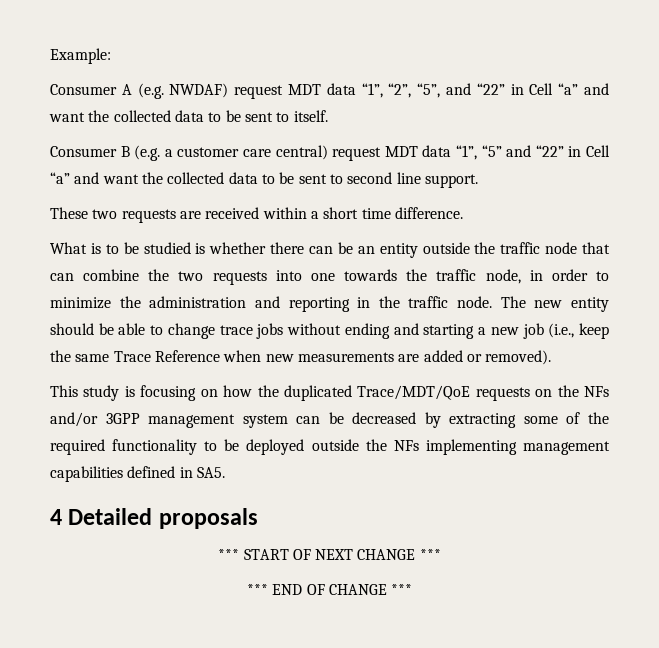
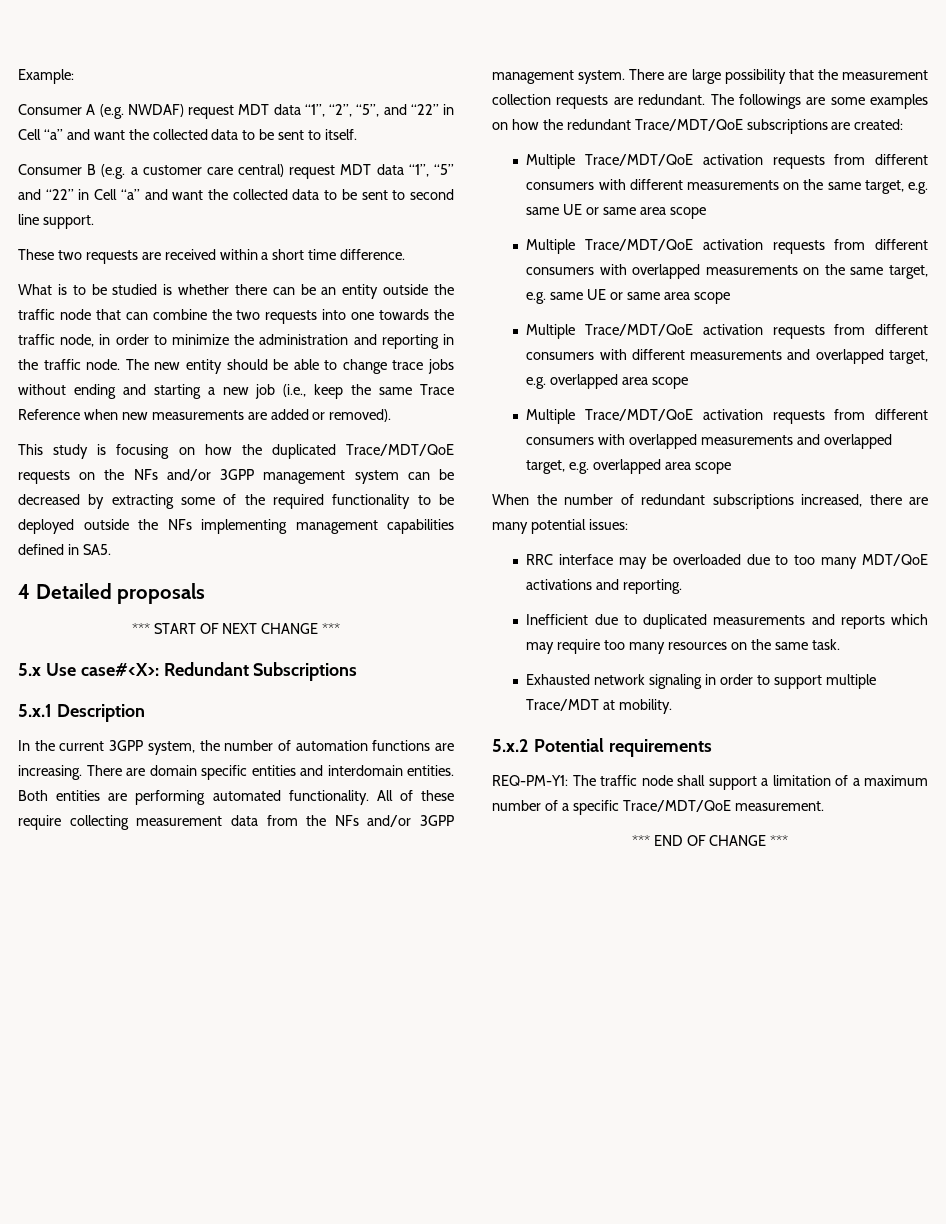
(441, 554) none -> [18,662,358,681] [18,704,145,722] [18,740,454,755] [18,765,454,780] [18,790,454,805] [18,815,454,830] [492,69,928,84] [492,94,928,109] [492,119,904,134] [526,154,928,169] [526,179,928,194] [526,204,706,219] [526,239,928,254] [526,264,928,279] [526,289,730,304] [526,324,928,339] [526,349,928,364] [526,374,689,389] [526,409,928,424] [526,434,892,449] [526,459,732,474] [492,494,928,509] [492,519,628,534] [526,554,929,569] [526,579,683,594] [526,614,928,629] [526,639,840,654] [526,674,876,689] [526,699,673,714] [492,738,712,757] [492,775,928,790] [492,800,824,815] // 5.x Use case#<X>: Redundant Subscriptions // 5.x.1 Description // In the current 3GPP system, the number of automation functions are increasing. There are domain specific entities and interdomain entities. Both entities are performing automated functionality. All of these require collecting measurement data from the NFs and/or 3GPP management system. There are large possibility that the measurement collection requests are redundant. The followings are some examples on how the redundant Trace/MDT/QoE subscriptions are created: // Multiple Trace/MDT/QoE activation requests from different consumers with different measurements on the same target, e.g. same UE or same area scope // Multiple Trace/MDT/QoE activation requests from different consumers with overlapped measurements on the same target, e.g. same UE or same area scope // Multiple Trace/MDT/QoE activation requests from different consumers with different measurements and overlapped target, e.g. overlapped area scope // Multiple Trace/MDT/QoE activation requests from different consumers with overlapped measurements and overlapped target, e.g. overlapped area scope // When the number of redundant subscriptions increased, there are many potential issues: // RRC interface may be overloaded due to too many MDT/QoE activations and reporting. // Inefficient due to duplicated measurements and reports which may require too many resources on the same task. // Exhausted network signaling in order to support multiple Trace/MDT at mobility. // 5.x.2 Potential requirements // REQ-PM-Y1: The traffic node shall support a limitation of a maximum number of a specific Trace/MDT/QoE measurement.

